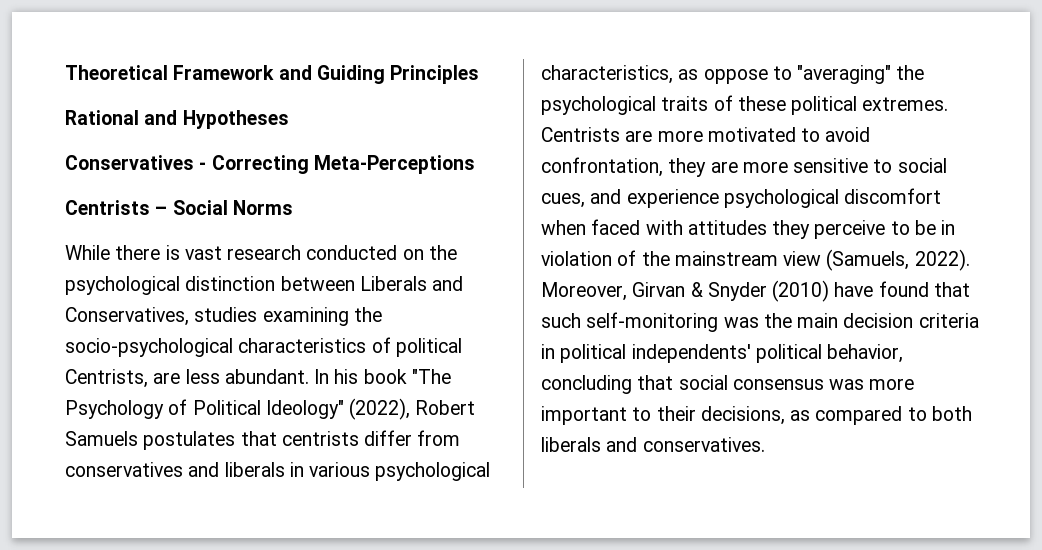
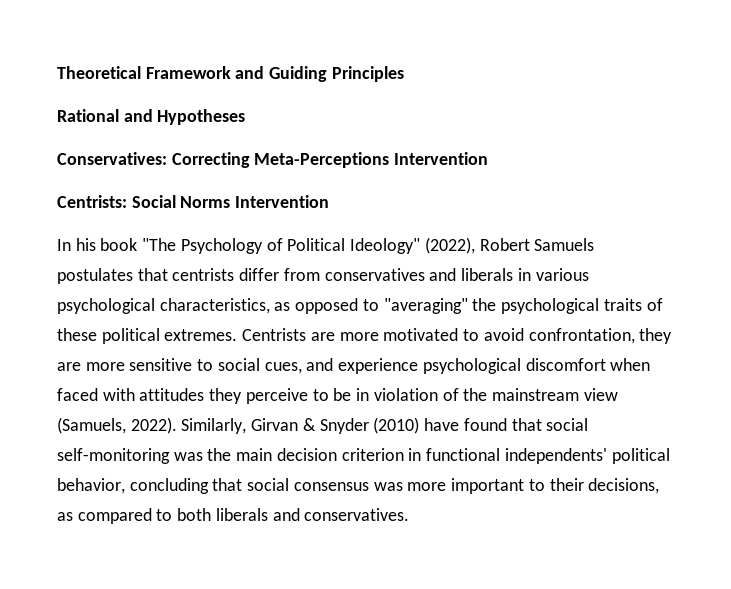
[65,155,207,170] Conservatives - -> [57,152,167,165] Conservatives:
[65,200,168,215] // Centrists – -> [394,152,489,165] [57,195,127,208] Intervention // Centrists:
[65,245,457,260] [65,276,464,295] [65,307,382,326] [65,337,462,357] [65,369,309,388] // While there is vast research conducted on the psychological distinction between Liberals and Conservatives, studies examining the socio-psychological characteristics of political Centrists, are less abundant. -> [235,195,330,208] Intervention //
[703,69,768,84] oppose -> [295,298,359,314] opposed
[541,282,627,301] Moreover, -> [181,418,247,434] Similarly,
[541,313,581,328] such -> [546,418,589,431] social
[918,313,979,328] [541,344,627,363] criteria in political -> [341,448,501,461] criterion in functional

